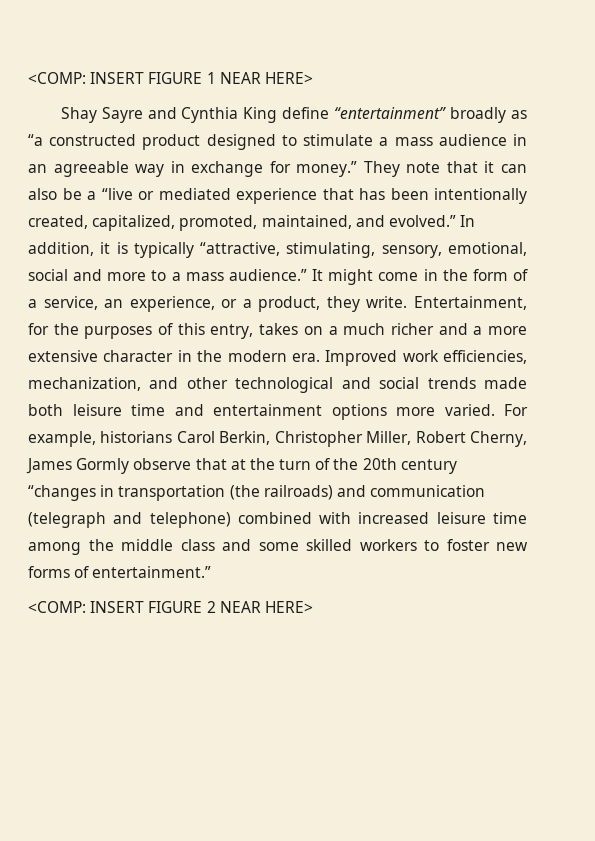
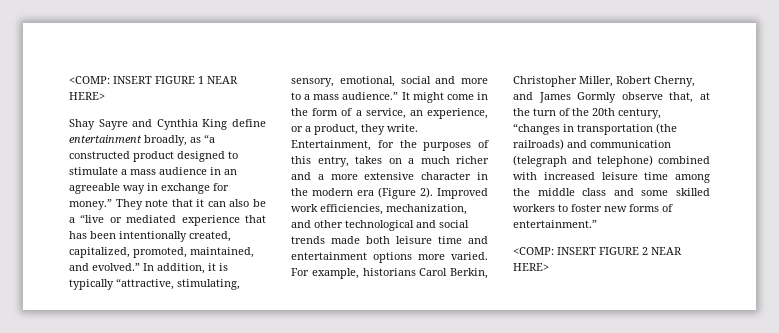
[334,107,507,123] “entertainment” broadly -> [69,135,187,146] entertainment broadly,
[291,353,320,362] era. -> [357,187,433,199] era (Figure 2).
(527, 439) none -> [513,92,533,100] and
[195,458,227,470] that -> [669,92,694,103] that,
[400,459,457,474] century -> [618,108,661,119] century,

